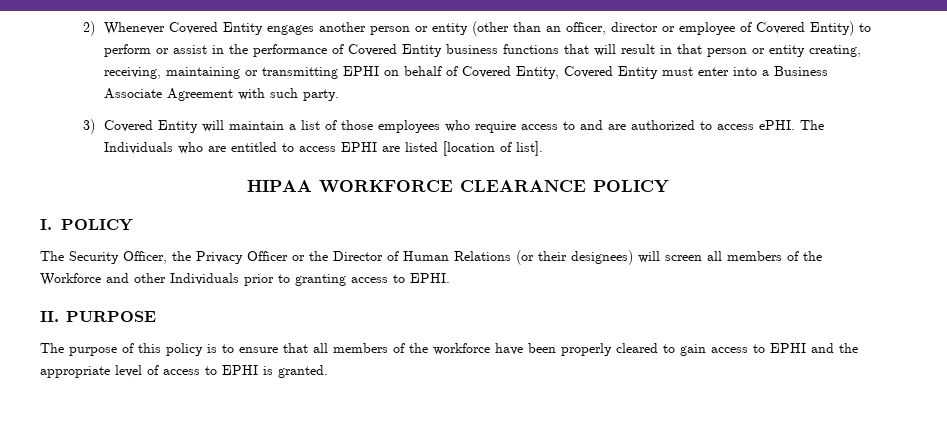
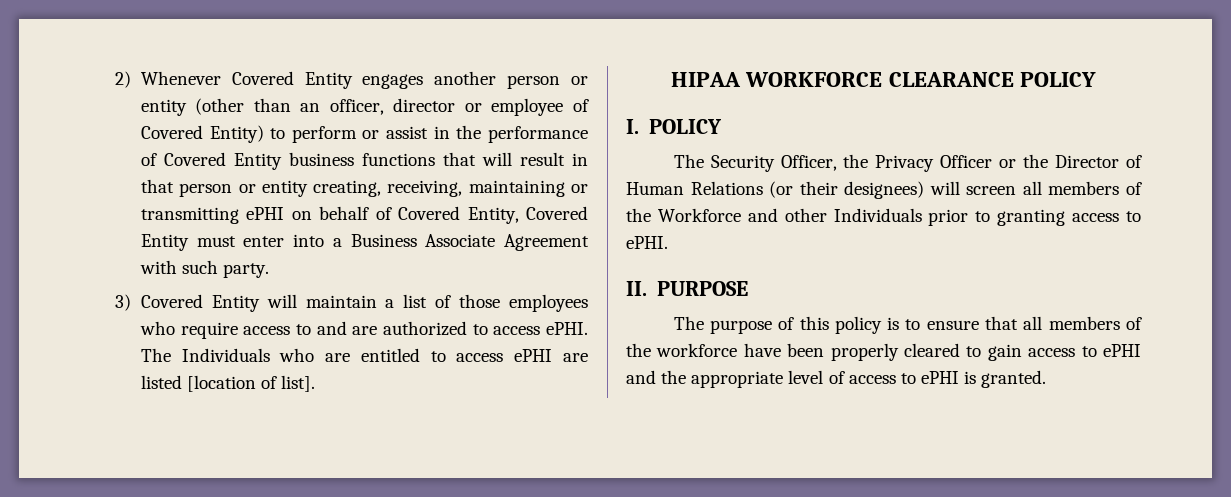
[343,66,380,76] EPHI -> [246,207,285,220] ePHI
[341,142,378,152] EPHI -> [514,349,553,362] ePHI
[410,273,450,283] EPHI. -> [626,236,668,249] ePHI.
[770,343,806,353] EPHI -> [1103,344,1141,357] ePHI
[222,365,258,375] EPHI -> [920,371,959,384] ePHI

